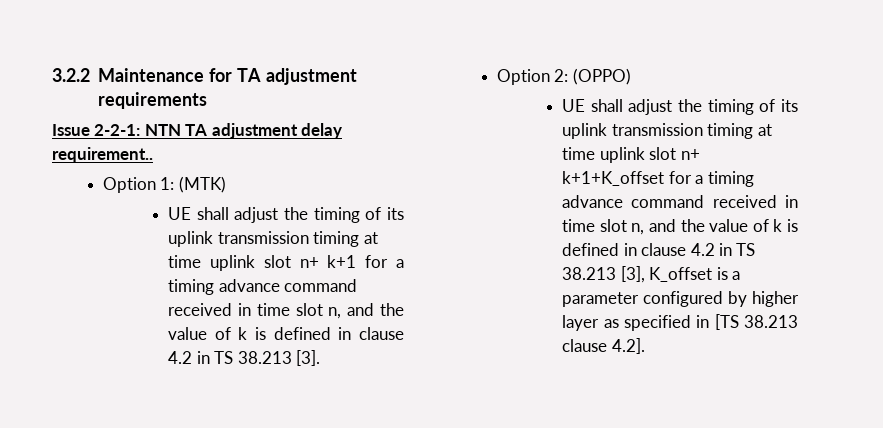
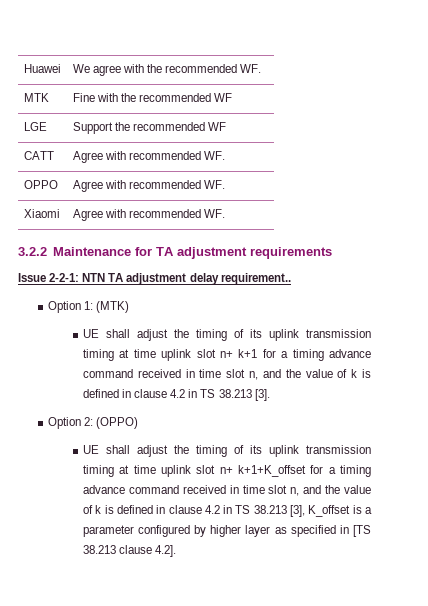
(52, 75) none -> [23,64,61,73] [72,64,262,76] [23,93,49,102] [72,93,233,102] [23,122,47,131] [72,122,227,134] [23,151,54,160] [72,151,226,163] [23,180,58,189] [72,180,226,192] [23,209,60,218] [72,209,226,221] Huawei | We agree with the recommended WF. // MTK | Fine with the recommended WF // LGE | Support the recommended WF // CATT | Agree with recommended WF. // OPPO | Agree with recommended WF. // Xiaomi | Agree with recommended WF. //

